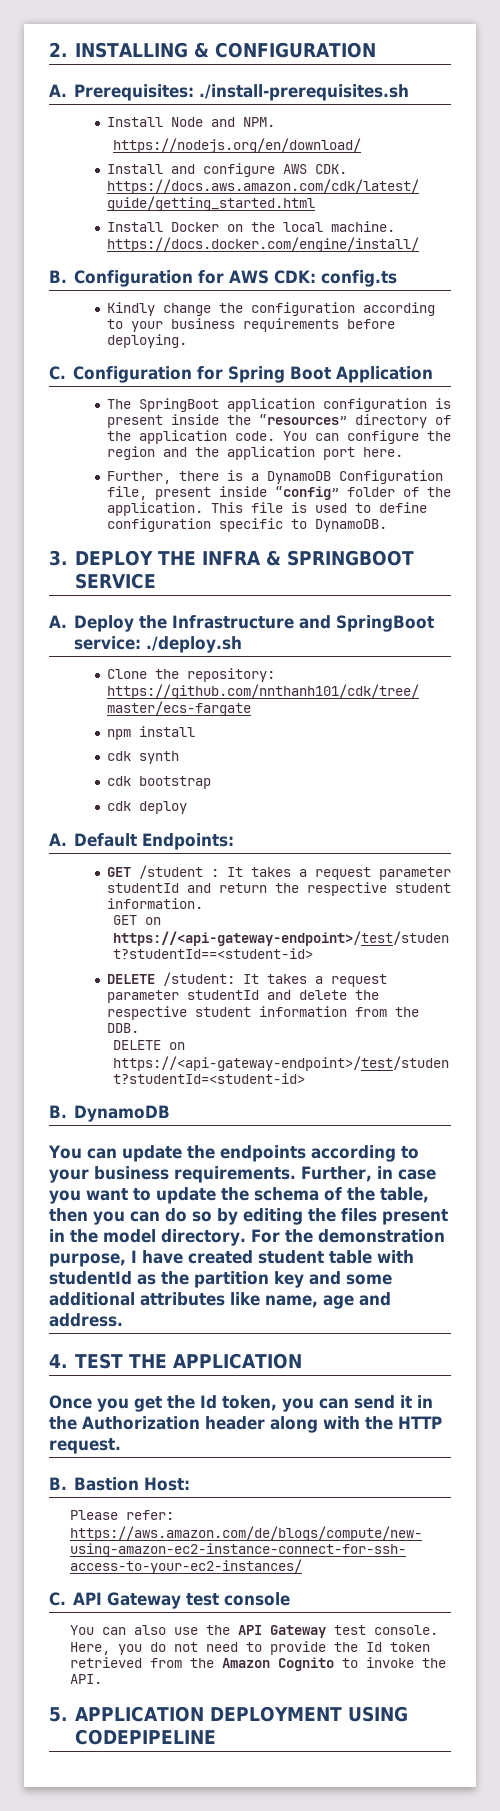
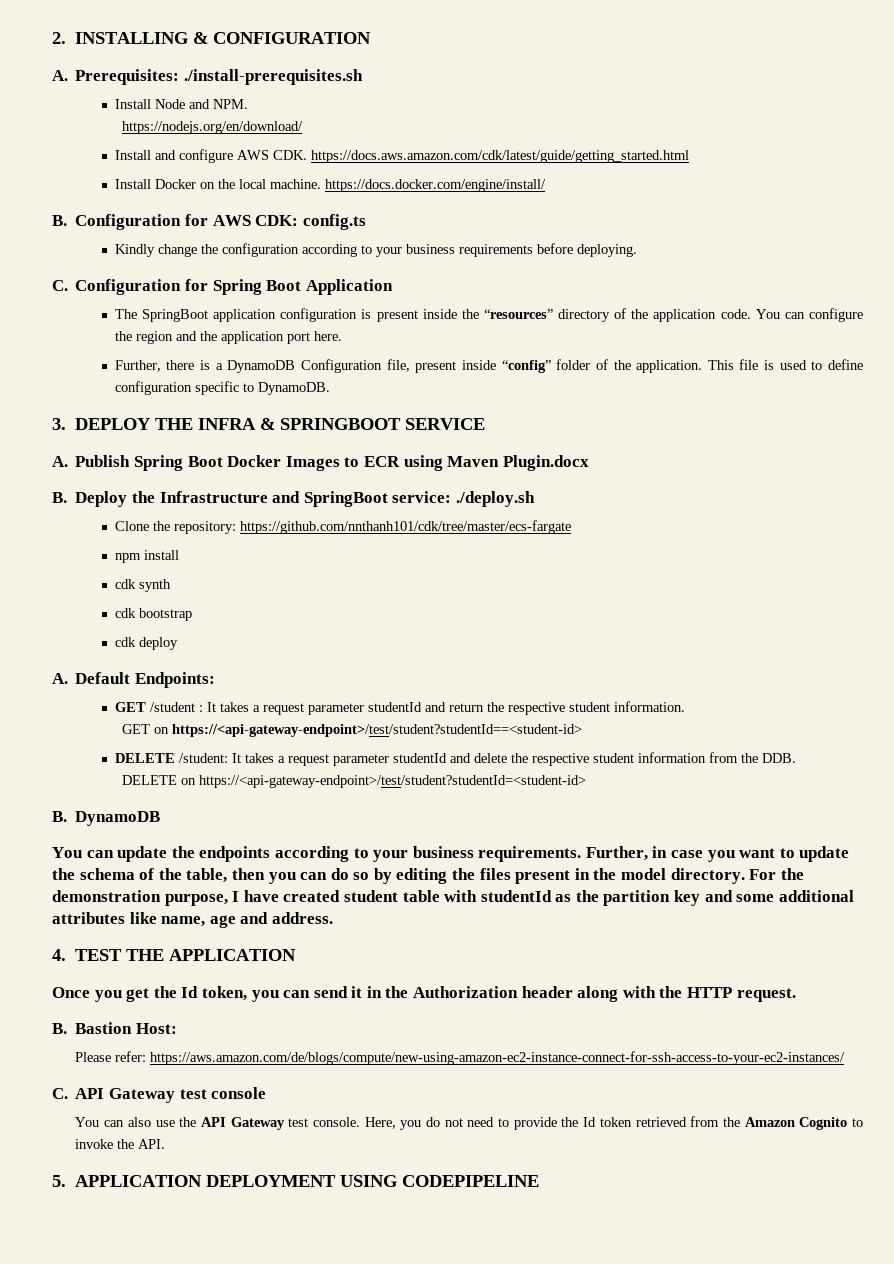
(67, 621) none -> [75,455,589,471] [52,492,67,503] Publish Spring Boot Docker Images to ECR using Maven Plugin.docx // B.

